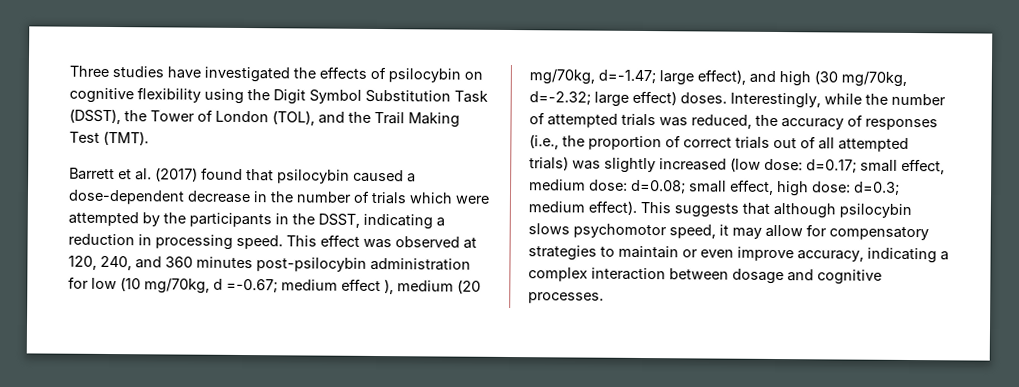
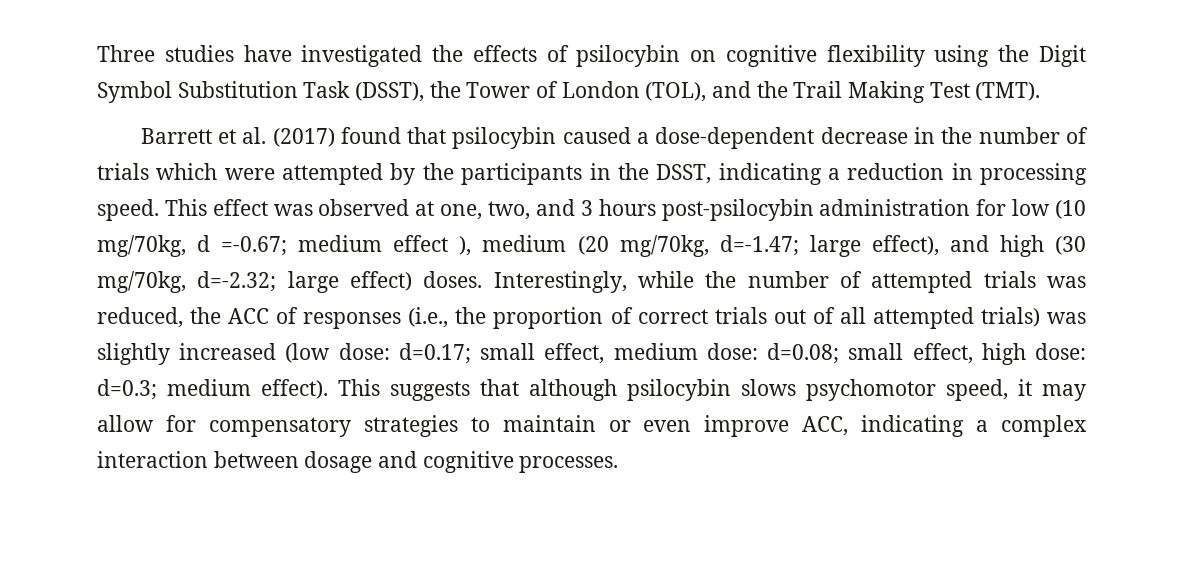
[68,255,253,271] 120, 240, and 360 minutes -> [440,199,656,220] one, two, and 3 hours
[781,118,844,130] accuracy -> [228,308,270,324] ACC
[797,250,864,262] accuracy, -> [802,416,849,436] ACC,

